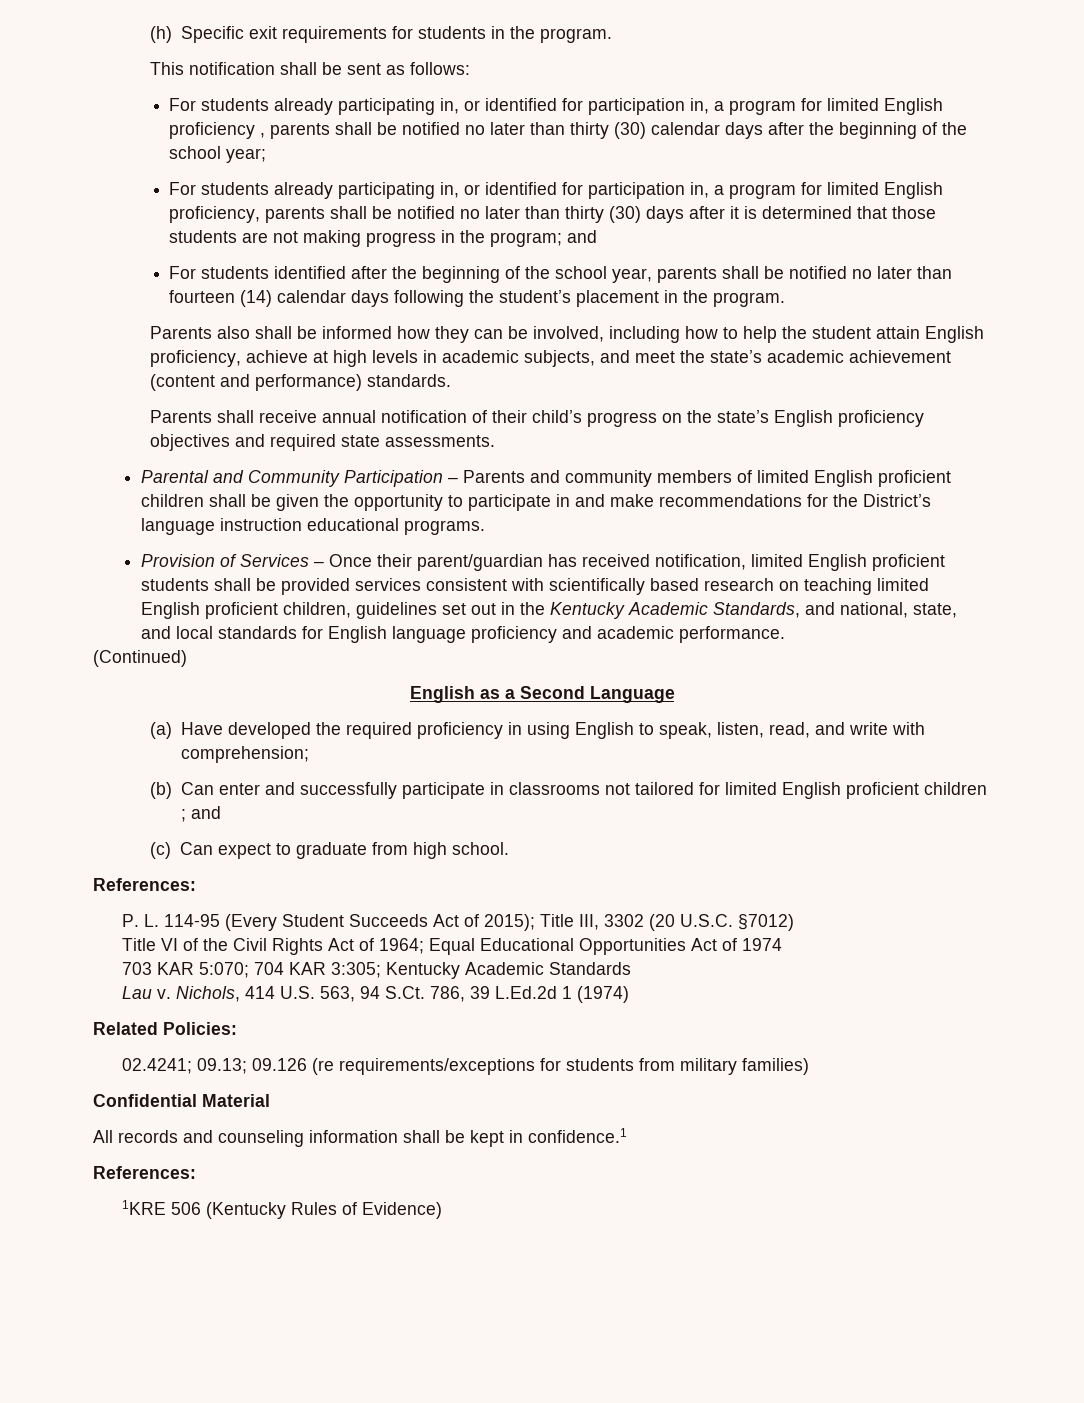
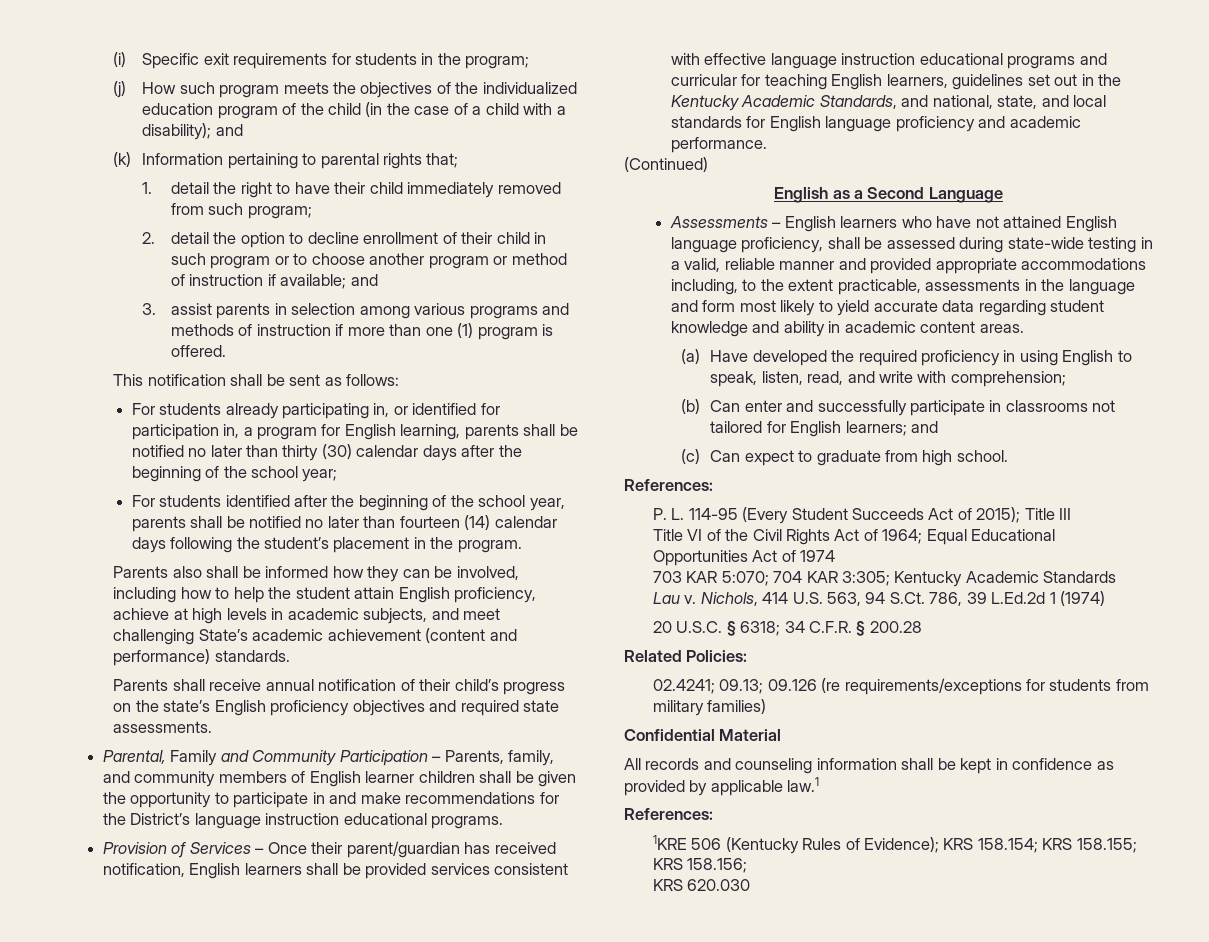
[150,26,173,43] (h) -> [113,52,127,67] (i)
[539,28,612,43] program. -> [465,56,530,69] [113,81,577,98] [142,102,566,119] [142,123,243,140] [113,152,459,169] [142,182,561,198] [170,203,312,219] [142,232,547,248] [170,253,567,269] [170,274,378,289] [142,303,570,319] [170,323,554,340] [170,345,226,357] program; // (j) How such program meets the objectives of the individualized education program of the child (in the case of a child with a disability); and // (k) Information pertaining to parental rights that; // 1. detail the right to have their child immediately removed from such program; // 2. detail the option to decline enrollment of their child in such program or to choose another program or method of instruction if available; and // 3. assist parents in selection among various programs and methods of instruction if more than one (1) program is offered.
[827,98,944,115] [169,122,266,139] limited English proficiency , -> [344,424,461,440] English learning,
[169,182,944,199] [169,206,937,223] [169,230,598,247] // For students already participating in, or identified for participation in, a program for limited English proficiency, parents shall be notified no later than thirty (30) days after it is determined that those students are not making progress in the program; and -> (338, 475) none
[680,350,763,363] the state’s -> [113,629,248,645] challenging State’s
[140,470,209,483] Parental -> [102,750,218,766] Parental, Family
[462,470,525,483] Parents -> [444,750,555,766] Parents, family,
[756,470,951,487] limited English proficient -> [309,771,415,787] English learner
[750,554,945,571] [140,578,209,591] limited English proficient students -> [189,863,302,879] English learners
[548,578,929,595] [140,602,351,619] scientifically based research on teaching limited English proficient children, -> [704,53,1107,69] [670,74,948,90] effective language instruction educational programs and curricular for teaching English learners,
(675, 694) none -> [669,216,1117,232] [670,237,1153,253] [670,258,1147,274] [670,279,1135,295] [670,300,1104,316] [670,321,1024,337] // Assessments – English learners who have not attained English language proficiency, shall be assessed during state-wide testing in a valid, reliable manner and provided appropriate accommodations including, to the extent practicable, assessments in the language and form most likely to yield accurate data regarding student knowledge and ability in academic content areas.
[724,782,987,799] [180,809,186,822] limited English proficient children ; -> [790,421,907,437] English learners;
[578,914,794,931] III, 3302 (20 U.S.C. §7012) -> [1059,508,1072,520] III
(629, 994) none -> [652,621,922,636] // 20 U.S.C. § 6318; 34 C.F.R. § 200.28
[528,1128,627,1143] confidence.1 -> [1012,758,1114,770] [624,777,820,796] confidence as provided by applicable law.1
[361,1202,442,1219] Evidence) -> [864,837,1137,853] [652,858,748,873] [652,879,751,891] Evidence); KRS 158.154; KRS 158.155; KRS 158.156; // KRS 620.030

